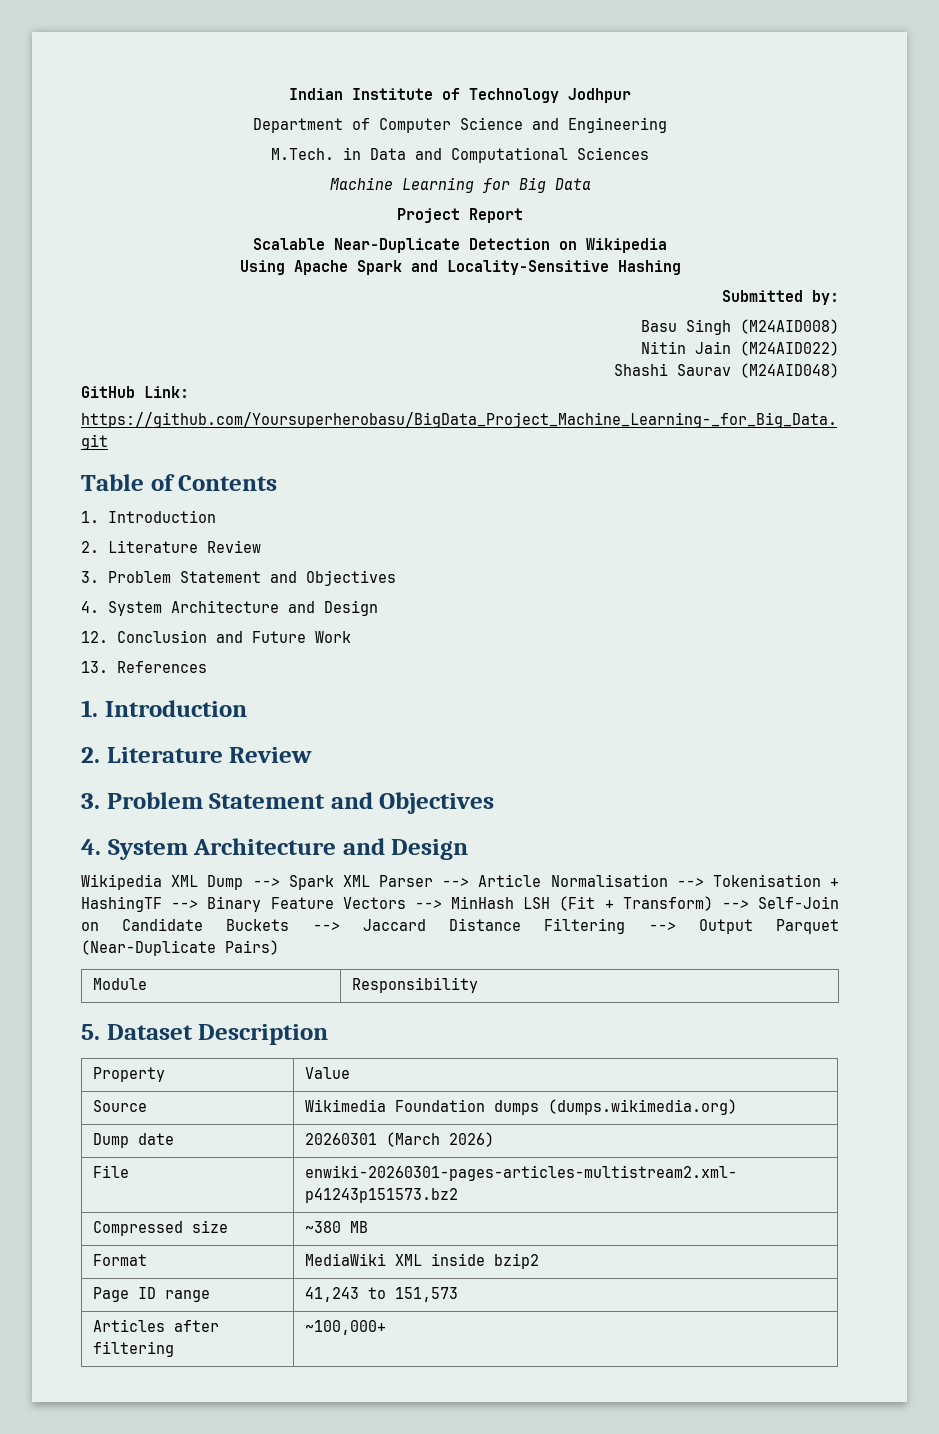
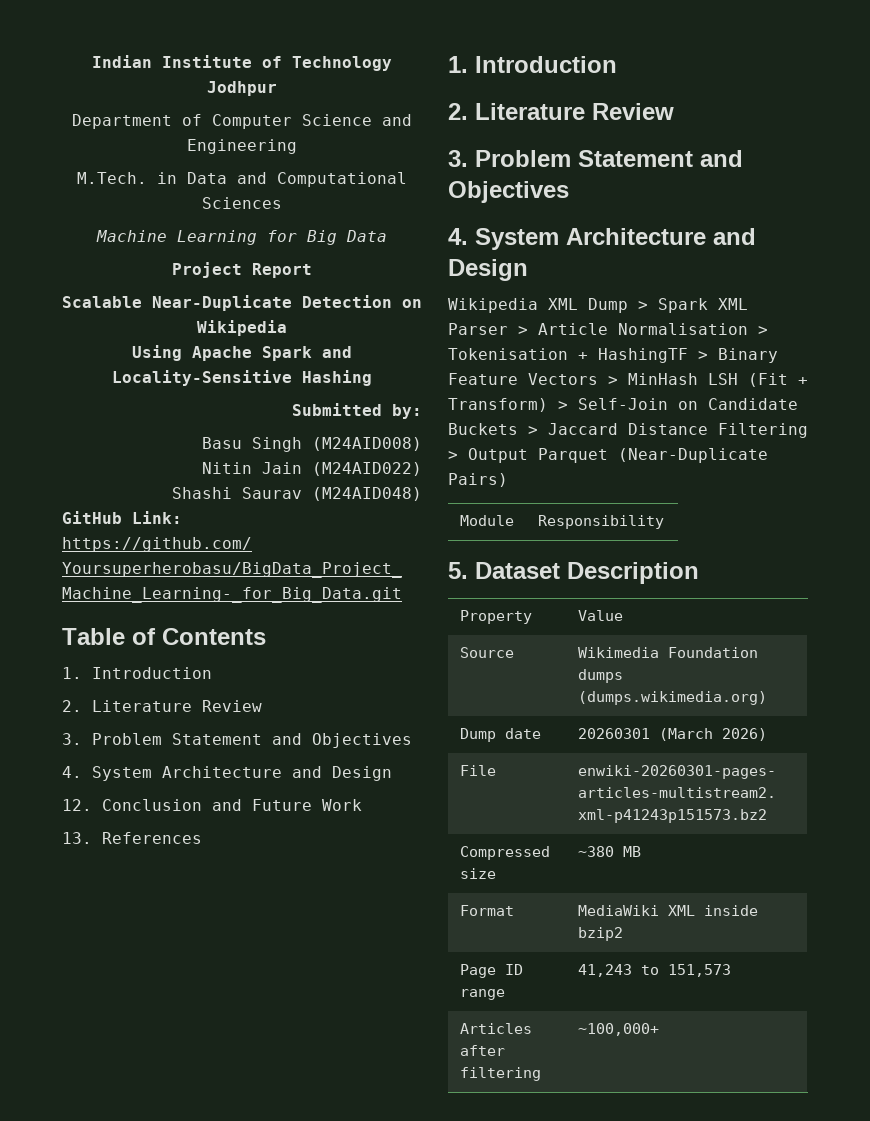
[252,878,280,887] --> -> [638,301,648,310] >
[442,878,470,887] --> -> [518,326,528,335] >
[676,878,704,887] --> -> [758,326,768,335] >
[171,900,199,909] --> -> [698,351,708,360] >
[414,900,442,909] --> -> [608,376,618,385] >
[721,900,749,909] --> -> [558,401,568,410] >
[312,922,340,931] --> -> [528,426,538,435] >
[648,922,676,931] --> -> [448,451,458,460] >

